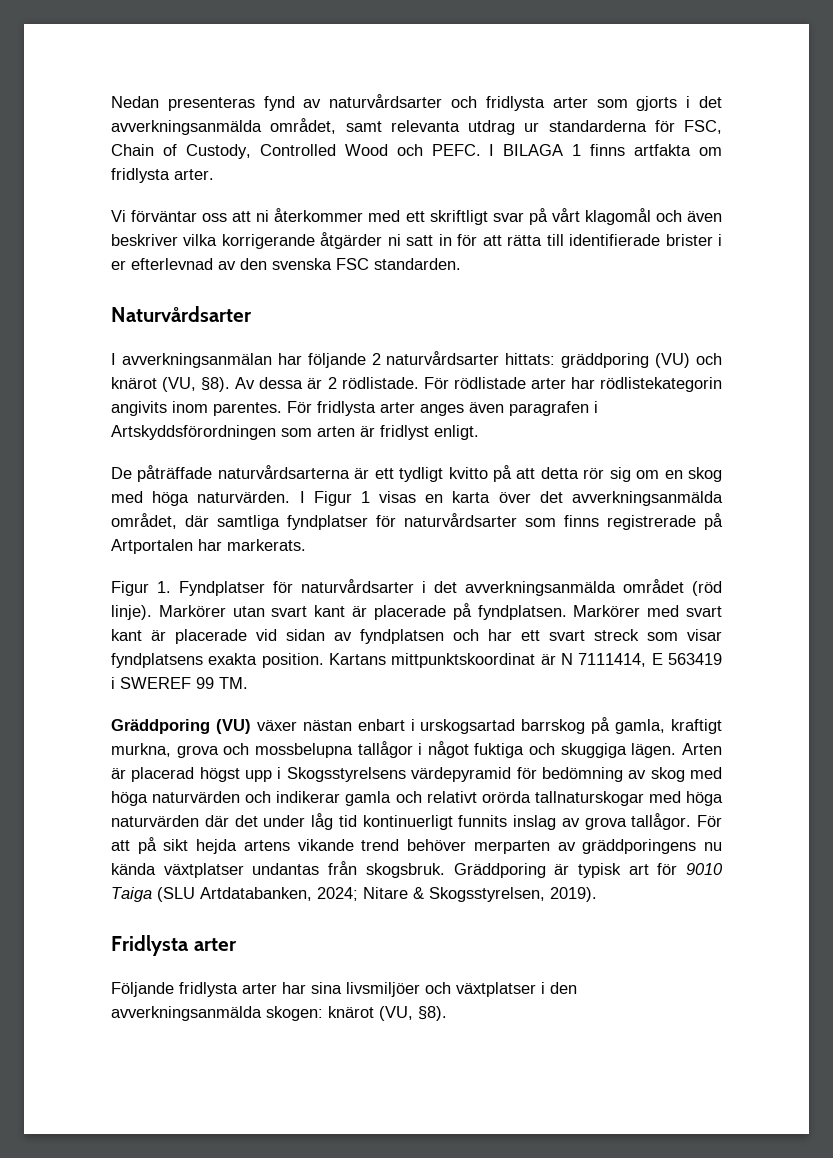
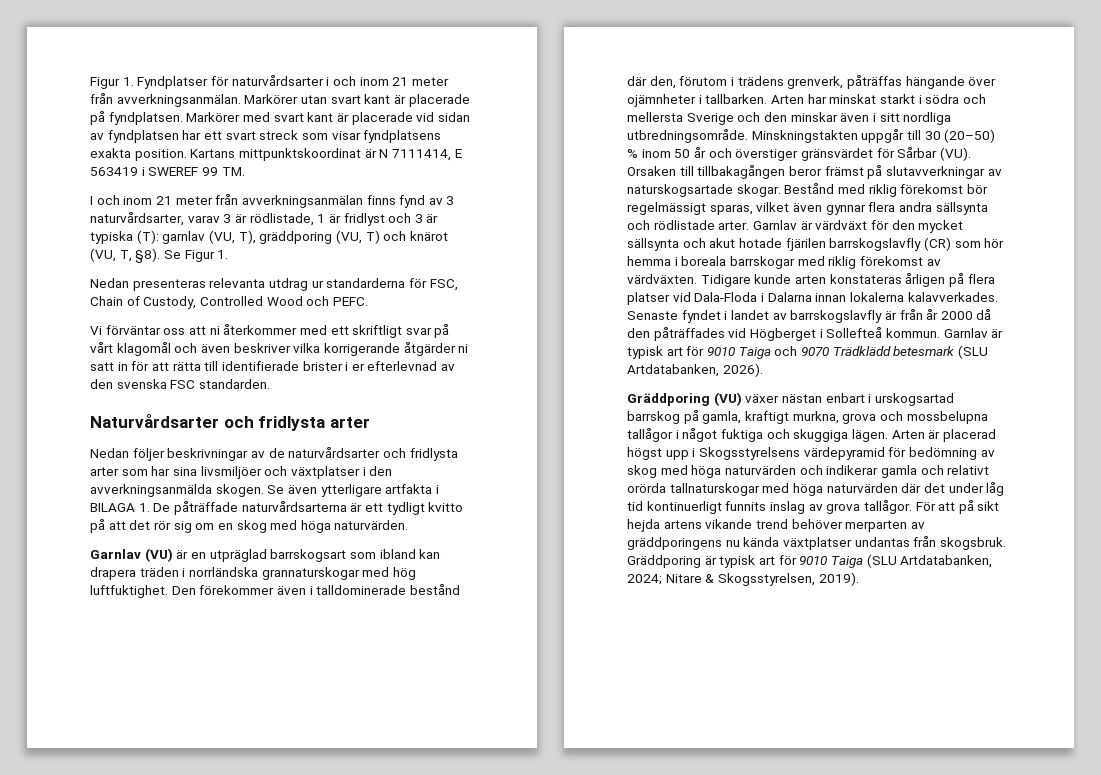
[111,94,723,111] [111,118,382,135] Nedan presenteras fynd av naturvårdsarter och fridlysta arter som gjorts i det avverkningsanmälda området, samt -> [90,75,449,89] [90,93,470,107] [90,111,470,125] [90,130,442,143] [90,148,462,161] [90,167,245,176] [90,194,455,208] [90,212,439,226] [90,230,448,244] [90,248,229,263] [90,278,206,291] Figur 1. Fyndplatser för naturvårdsarter i och inom 21 meter från avverkningsanmälan. Markörer utan svart kant är placerade på fyndplatsen. Markörer med svart kant är placerade vid sidan av fyndplatsen har ett svart streck som visar fyndplatsens exakta position. Kartans mittpunktskoordinat är N 7111414, E 563419 i SWEREF 99 TM. // I och inom 21 meter från avverkningsanmälan finns fynd av 3 naturvårdsarter, varav 3 är rödlistade, 1 är fridlyst och 3 är typiska (T): garnlav (VU, T), gräddporing (VU, T) och knärot (VU, T, §8). Se Figur 1. // Nedan presenteras
[489,144,722,156] [111,168,214,183] I BILAGA 1 finns artfakta om fridlysta arter. -> (368, 301) none
[111,351,723,368] [111,377,722,392] [111,401,598,416] [111,425,479,440] // I avverkningsanmälan har följande 2 naturvårdsarter hittats: gräddporing (VU) och knärot (VU, §8). Av dessa är 2 rödlistade. För rödlistade arter har rödlistekategorin angivits inom parentes. För fridlysta arter anges även paragrafen i Artskyddsförordningen som arten är fridlyst enligt. // -> [223,416,370,431] [90,447,458,461] [90,466,393,479] [90,484,439,497] [90,503,150,512] och fridlysta arter // Nedan följer beskrivningar av de naturvårdsarter och fridlysta arter som har sina livsmiljöer och växtplatser i den avverkningsanmälda skogen. Se även ytterligare artfakta i BILAGA 1.
[540,467,579,479] detta -> [129,520,151,530] det
[299,491,723,506] [111,513,723,530] [111,539,306,554] [111,579,722,596] [111,603,722,620] [111,629,722,644] [111,653,722,668] [111,677,248,689] I Figur 1 visas en karta över det avverkningsanmälda området, där samtliga fyndplatser för naturvårdsarter som finns registrerade på Artportalen har markerats. // Figur 1. Fyndplatser för naturvårdsarter i det avverkningsanmälda området (röd linje). Markörer utan svart kant är placerade på fyndplatsen. Markörer med svart kant är placerade vid sidan av fyndplatsen och har ett svart streck som visar fyndplatsens exakta position. Kartans mittpunktskoordinat är N 7111414, E 563419 i SWEREF 99 TM. -> [90,548,441,562] [90,567,416,580] [90,584,460,598] [627,75,997,89] [627,94,986,107] [627,112,952,125] [627,129,996,143] [627,147,971,161] [627,165,1002,179] [627,183,988,197] [627,202,988,215] [627,220,964,233] [627,237,1005,251] [627,256,941,269] [627,273,995,287] [627,292,998,305] [627,309,992,323] [627,327,1004,341] [627,345,988,359] [627,363,763,377] // Garnlav (VU) är en utpräglad barrskogsart som ibland kan drapera träden i norrländska grannaturskogar med hög luftfuktighet. Den förekommer även i talldominerade bestånd där den, förutom i trädens grenverk, påträffas hängande över ojämnheter i tallbarken. Arten har minskat starkt i södra och mellersta Sverige och den minskar även i sitt nordliga utbredningsområde. Minskningstakten uppgår till 30 (20–50) % inom 50 år och överstiger gränsvärdet för Sårbar (VU). Orsaken till tillbakagången beror främst på slutavverkningar av naturskogsartade skogar. Bestånd med riklig förekomst bör regelmässigt sparas, vilket även gynnar flera andra sällsynta och rödlistade arter. Garnlav är värdväxt för den mycket sällsynta och akut hotade fjärilen barrskogslavfly (CR) som hör hemma i boreala barrskogar med riklig förekomst av värdväxten. Tidigare kunde arten konstateras årligen på flera platser vid Dala-Floda i Dalarna innan lokalerna kalavverkades. Senaste fyndet i landet av barrskogslavfly är från år 2000 då den påträffades vid Högberget i Sollefteå kommun. Garnlav är typisk art för 9010 Taiga och 9070 Trädklädd betesmark (SLU Artdatabanken, 2026).
[111,935,237,956] [111,982,577,997] [111,1006,447,1021] // Fridlysta arter // Följande fridlysta arter har sina livsmiljöer och växtplatser i den avverkningsanmälda skogen: knärot (VU, §8). -> (859, 579) none

